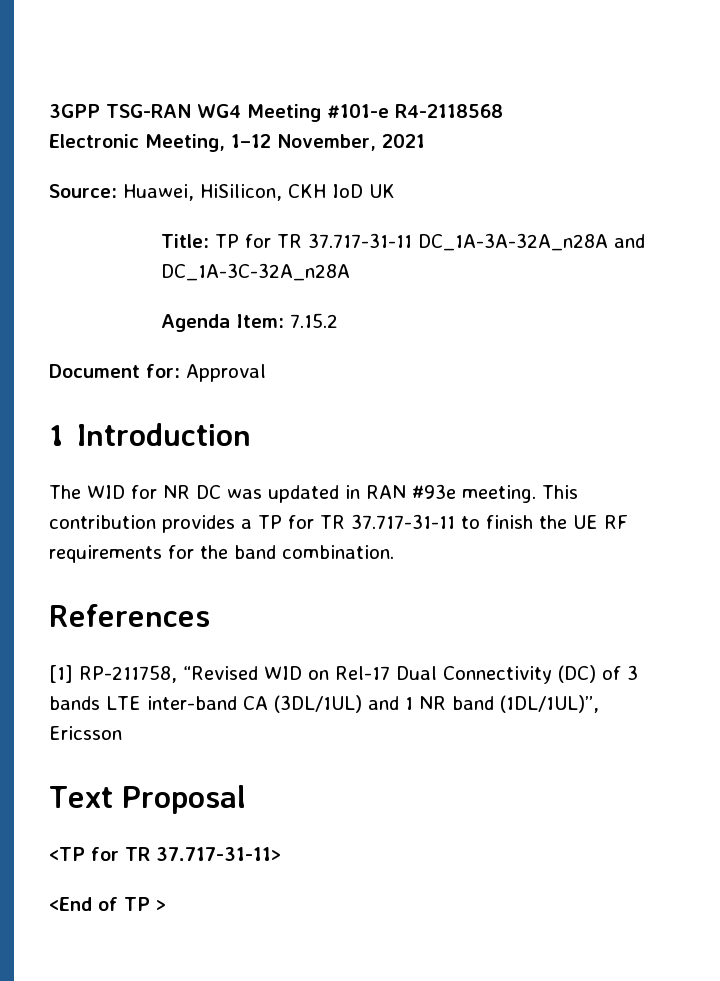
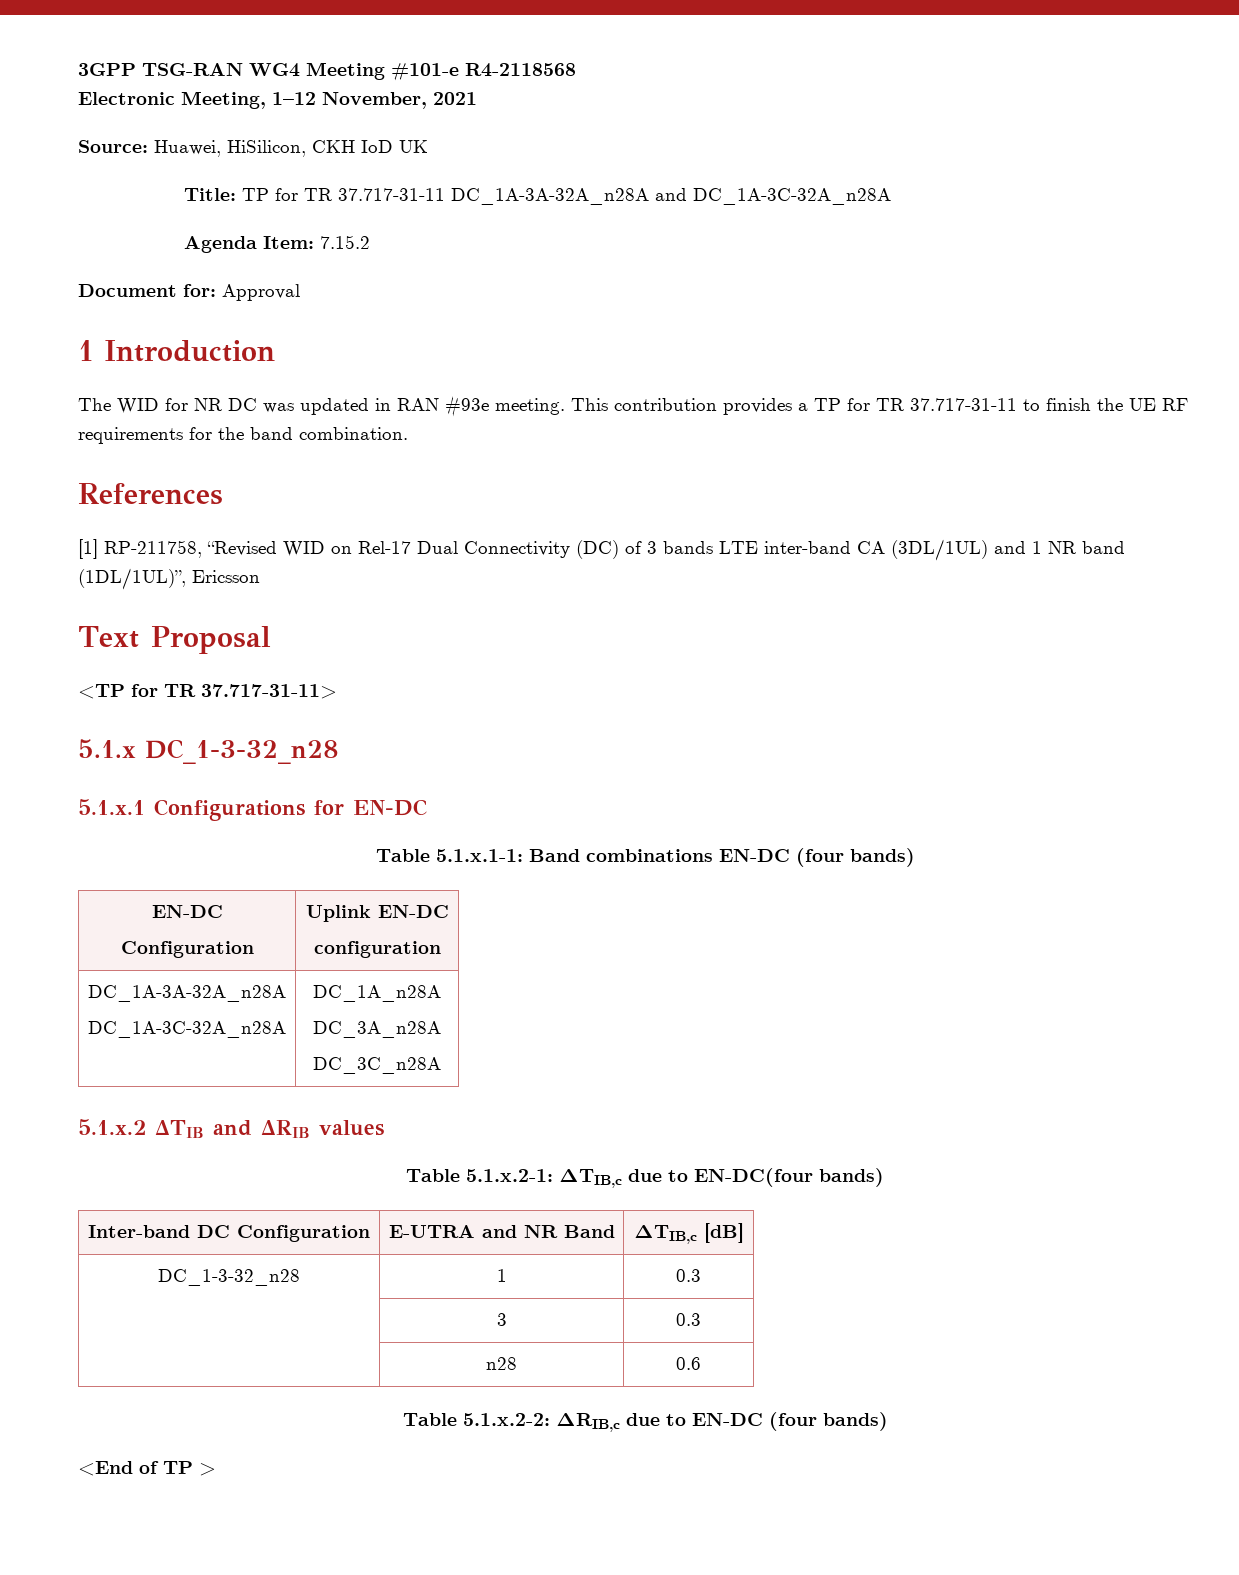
(281, 854) none -> [78,739,338,764] [78,799,427,821] [375,848,915,867] [151,905,223,918] [120,941,254,958] [305,905,449,922] [313,941,441,958] [88,985,286,1002] [88,1021,286,1038] [313,985,441,1002] [313,1021,441,1038] [313,1057,441,1074] [78,1119,384,1138] [406,1168,884,1188] [88,1225,370,1242] [388,1225,615,1238] [633,1223,744,1244] [158,1269,300,1286] [496,1269,507,1282] [676,1269,701,1282] [496,1313,507,1326] [676,1313,701,1326] [486,1357,517,1370] [676,1357,701,1370] [402,1412,888,1432] // 5.1.x DC_1-3-32_n28 // 5.1.x.1 Configurations for EN-DC // Table 5.1.x.1-1: Band combinations EN-DC (four bands) // EN-DC // Configuration | Uplink EN-DC // configuration // DC_1A-3A-32A_n28A // DC_1A-3C-32A_n28A | DC_1A_n28A // DC_3A_n28A // DC_3C_n28A // 5.1.x.2 ∆TIB and ∆RIB values // Table 5.1.x.2-1: ΔTIB,c due to EN-DC(four bands) // Inter-band DC Configuration | E-UTRA and NR Band | ΔTIB,c [dB] // DC_1-3-32_n28 | 1 | 0.3 // | 3 | 0.3 // | n28 | 0.6 // Table 5.1.x.2-2: ΔRIB,c due to EN-DC (four bands)

